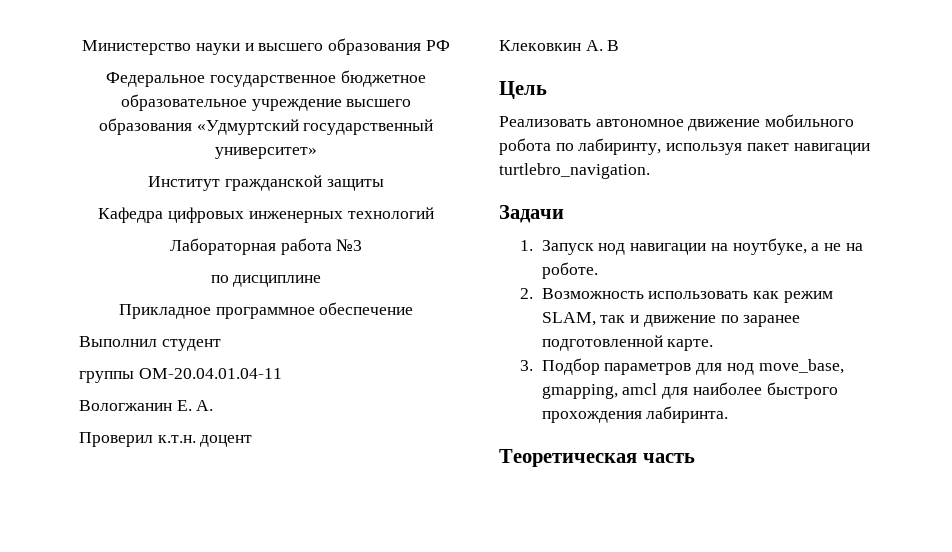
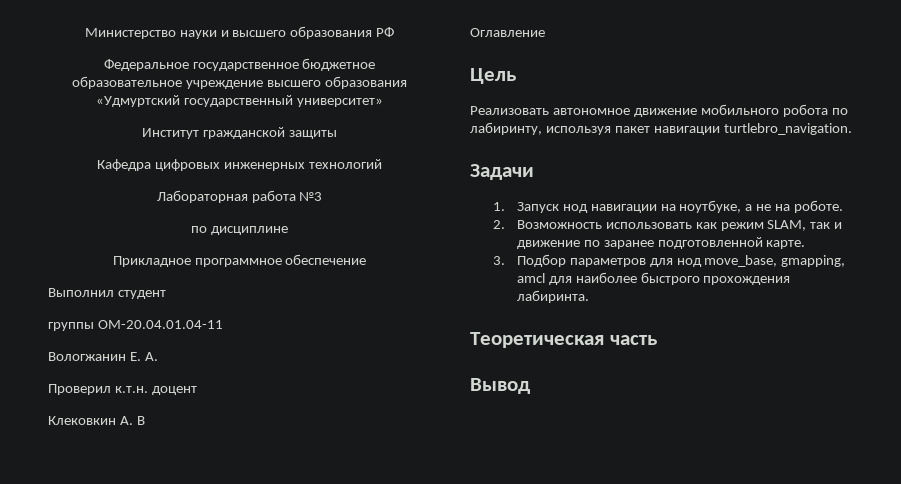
(620, 45) none -> [470,28,545,37] // Оглавление
(695, 458) none -> [470,378,530,394] // Вывод

